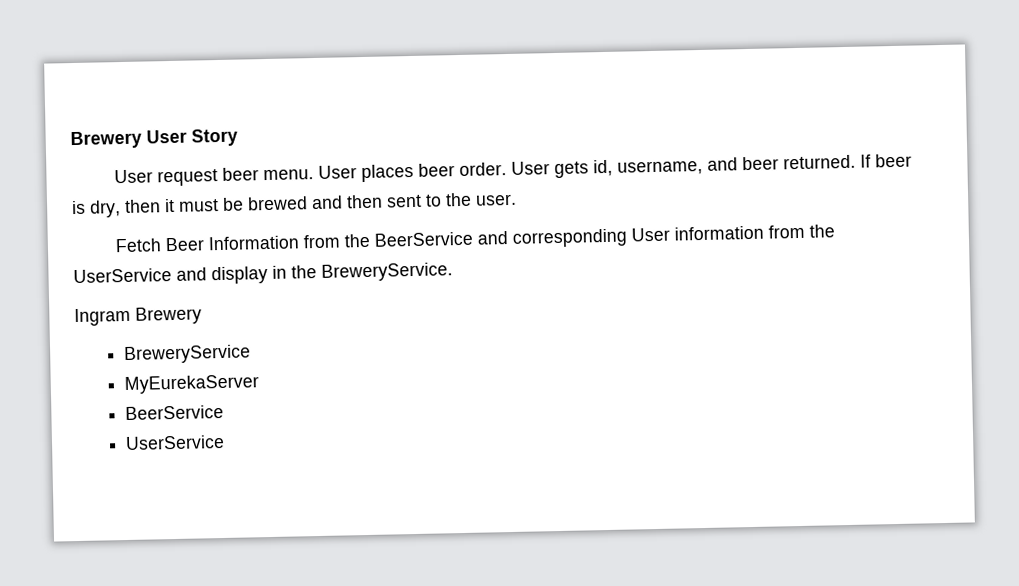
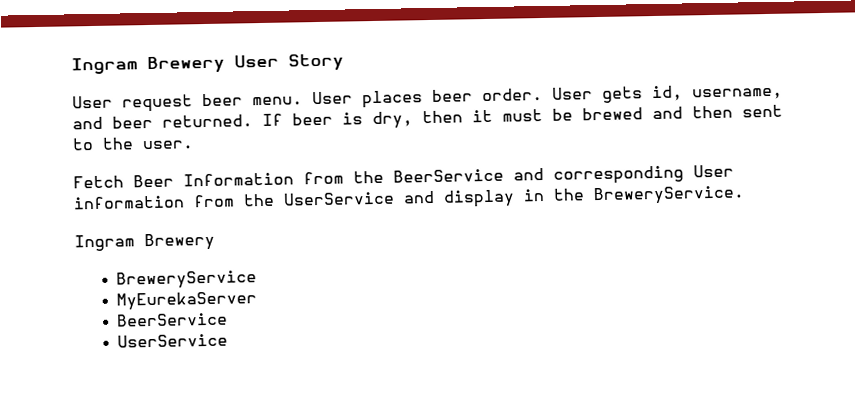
(70, 140) none -> [71,57,138,75] Ingram

